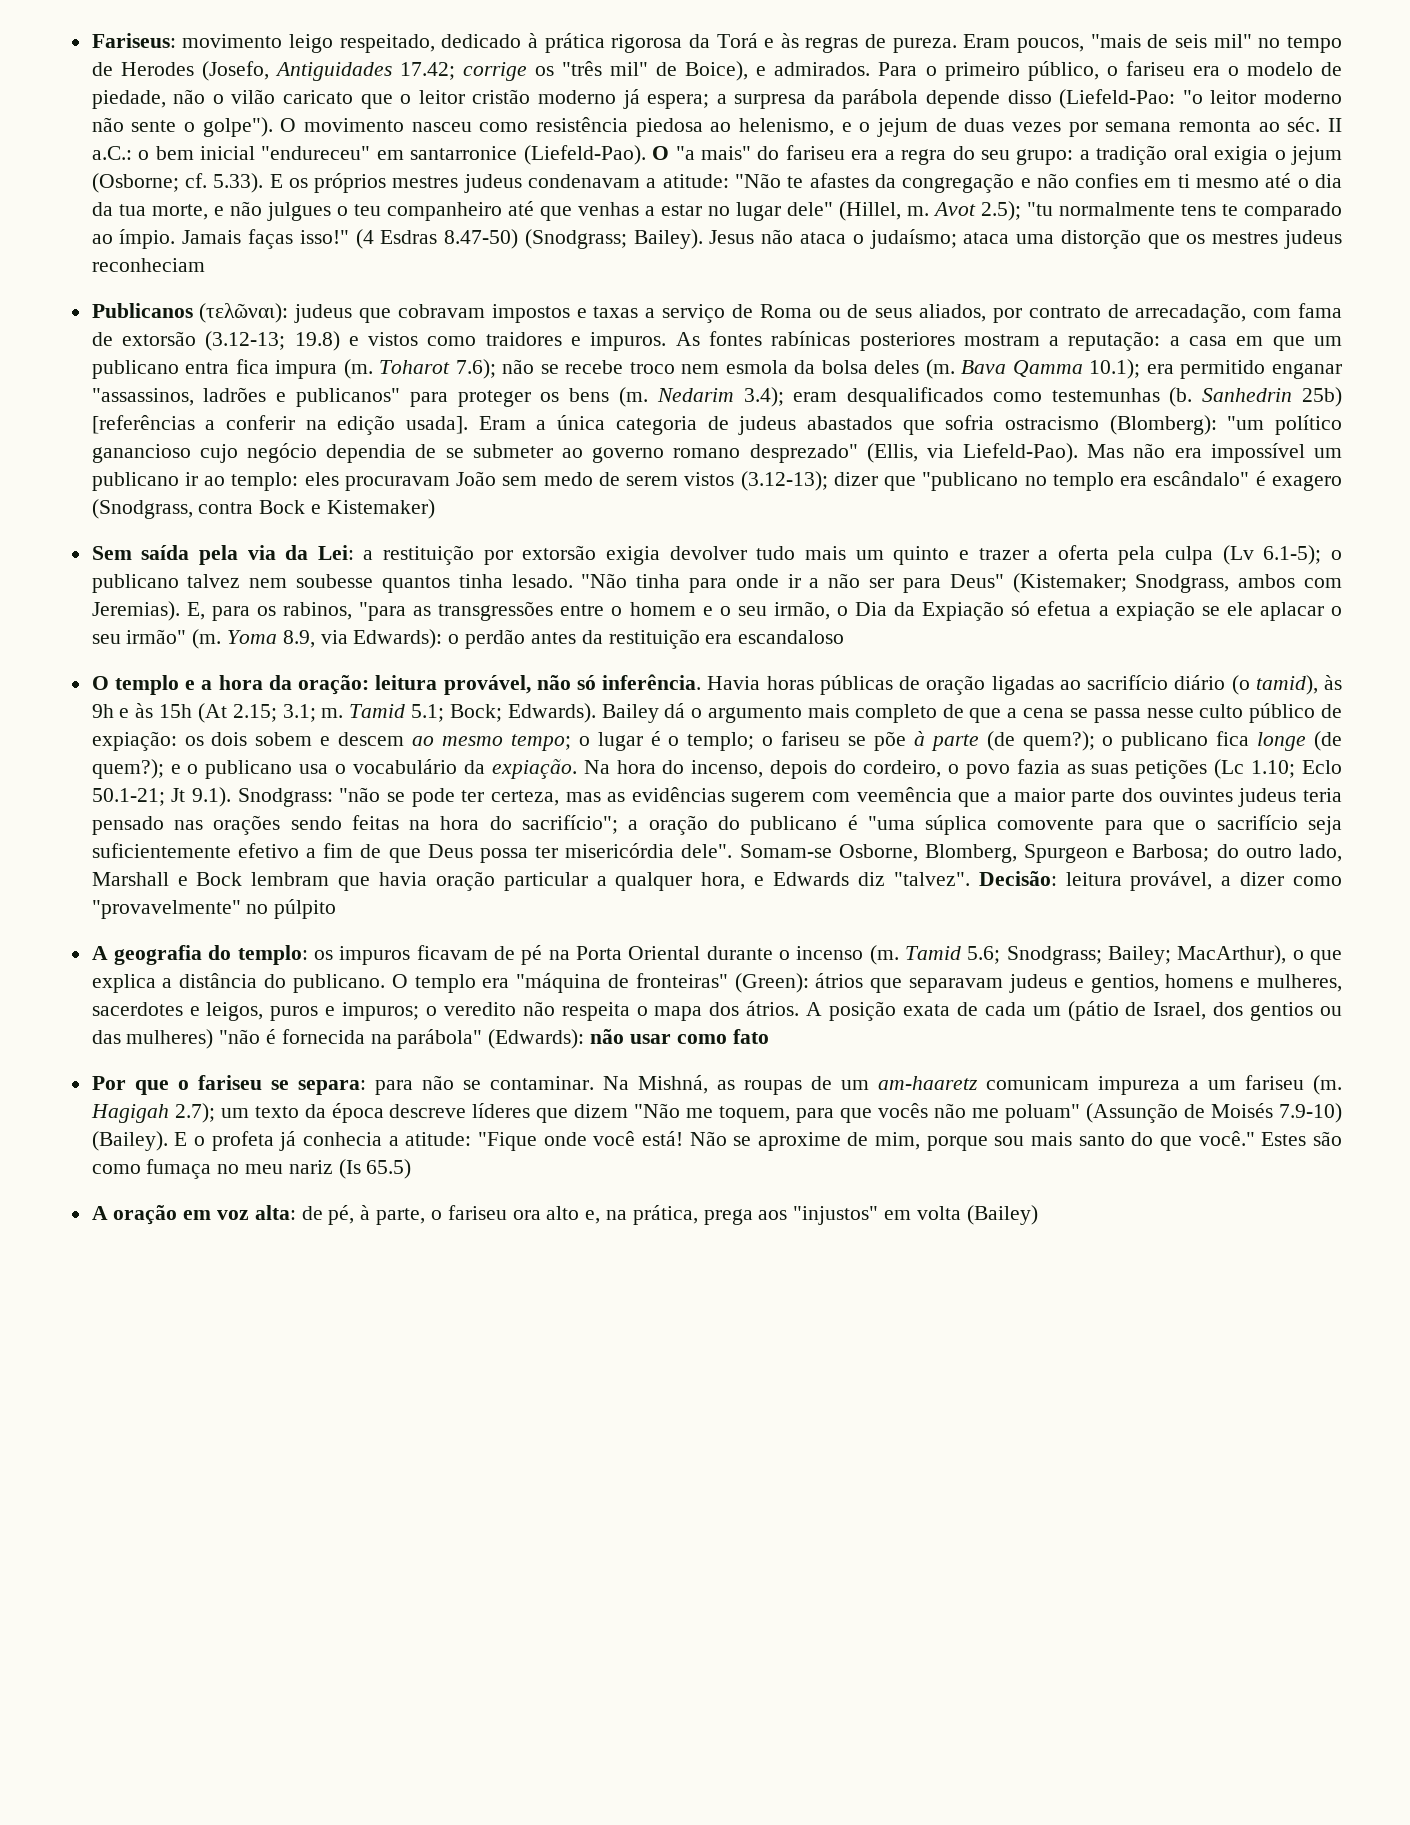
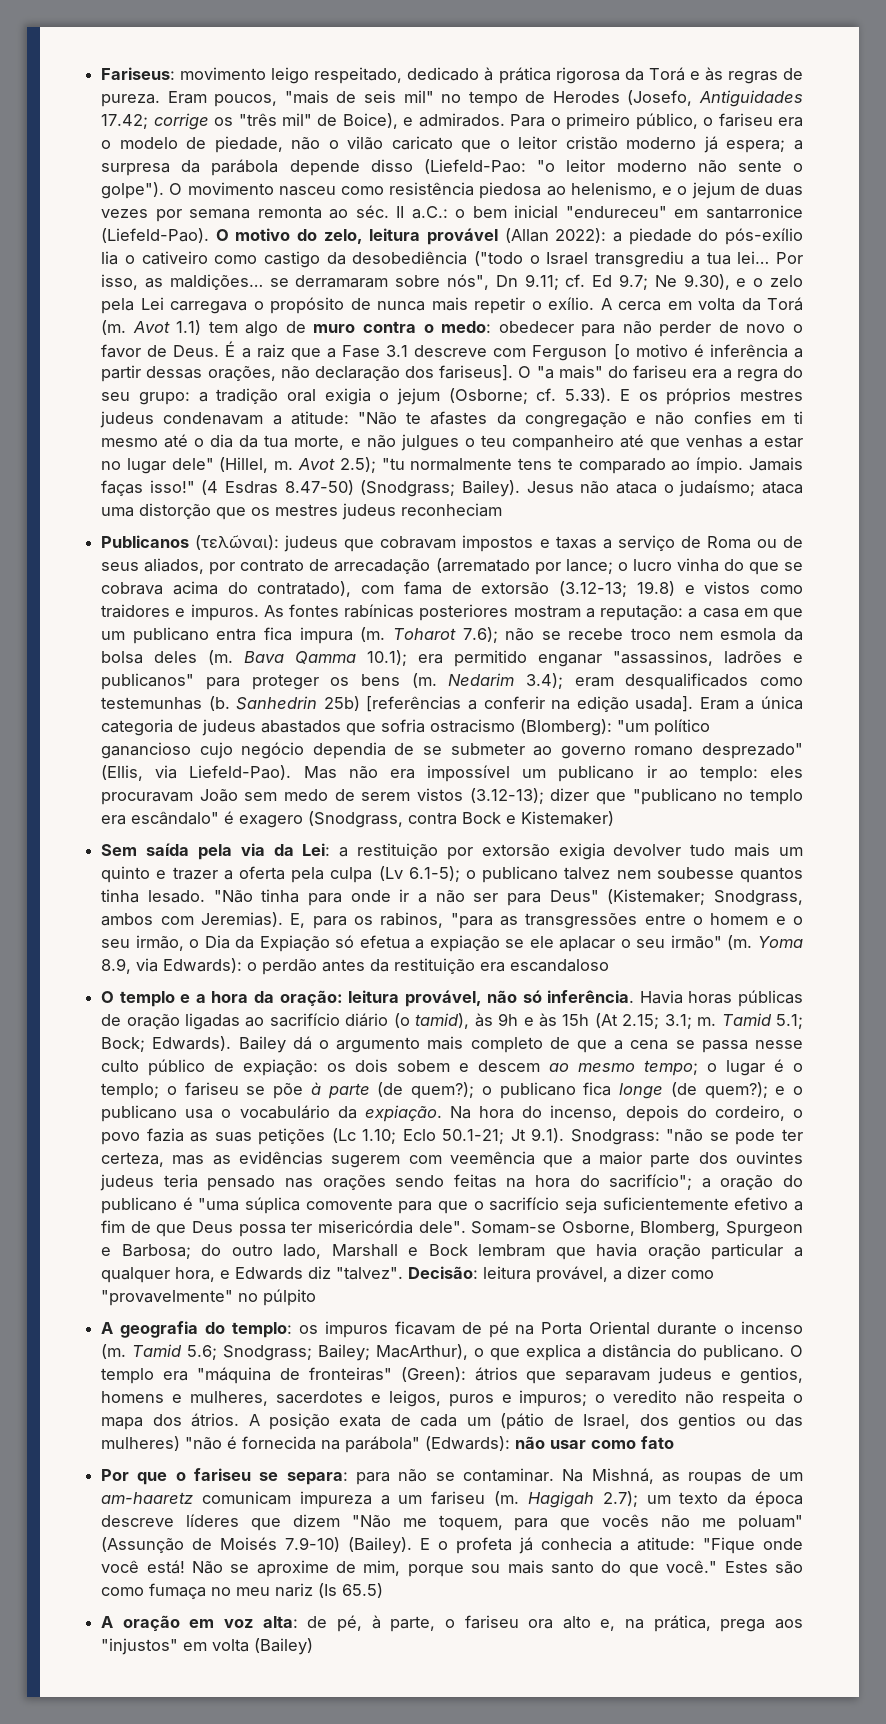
(670, 153) none -> [235,228,804,245] [101,251,803,268] [101,274,804,290] [101,297,804,314] [101,320,804,337] [101,341,804,361] [101,365,532,382] motivo do zelo, leitura provável (Allan 2022): a piedade do pós-exílio lia o cativeiro como castigo da desobediência ("todo o Israel transgrediu a tua lei… Por isso, as maldições… se derramaram sobre nós", Dn 9.11; cf. Ed 9.7; Ne 9.30), e o zelo pela Lei carregava o propósito de nunca mais repetir o exílio. A cerca em volta da Torá (m. Avot 1.1) tem algo de muro contra o medo: obedecer para não perder de novo o favor de Deus. É a raiz que a Fase 3.1 descreve com Ferguson [o motivo é inferência a partir dessas orações, não declaração dos fariseus]. O
[1135,303,1247,323] arrecadação, -> [334,558,804,575] [101,581,352,597] arrecadação (arrematado por lance; o lucro vinha do que se cobrava acima do contratado),

